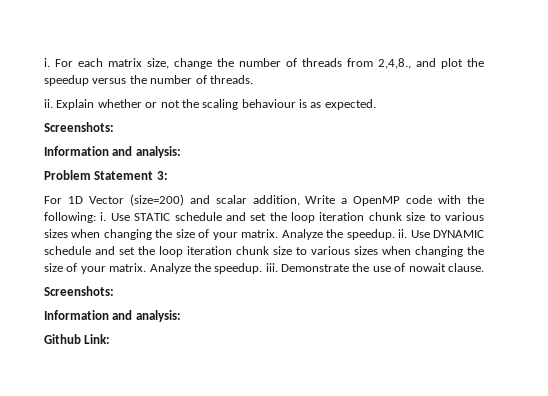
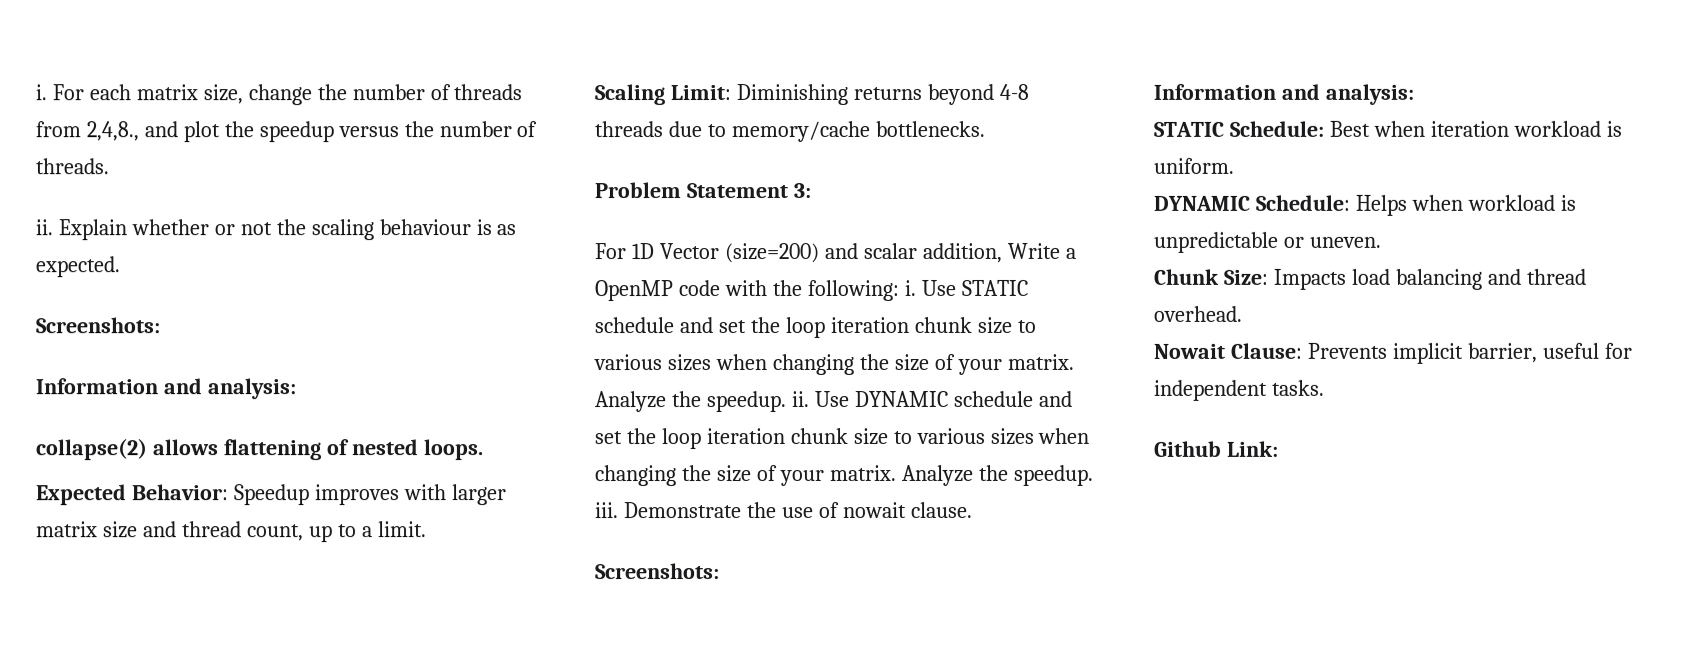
(181, 152) none -> [36,438,484,461] [36,484,507,506] [36,521,427,543] [594,83,1029,106] [594,120,985,143] // collapse(2) allows flattening of nested loops. // Expected Behavior: Speedup improves with larger matrix size and thread count, up to a limit. // Scaling Limit: Diminishing returns beyond 4-8 threads due to memory/cache bottlenecks.
(181, 316) none -> [1153,120,1622,137] [1153,157,1234,174] [1153,194,1576,216] [1153,231,1381,253] [1153,268,1586,290] [1153,305,1242,322] [1154,342,1633,364] [1154,379,1325,401] // STATIC Schedule: Best when iteration workload is uniform. // DYNAMIC Schedule: Helps when workload is unpredictable or uneven. // Chunk Size: Impacts load balancing and thread overhead. // Nowait Clause: Prevents implicit barrier, useful for independent tasks.

